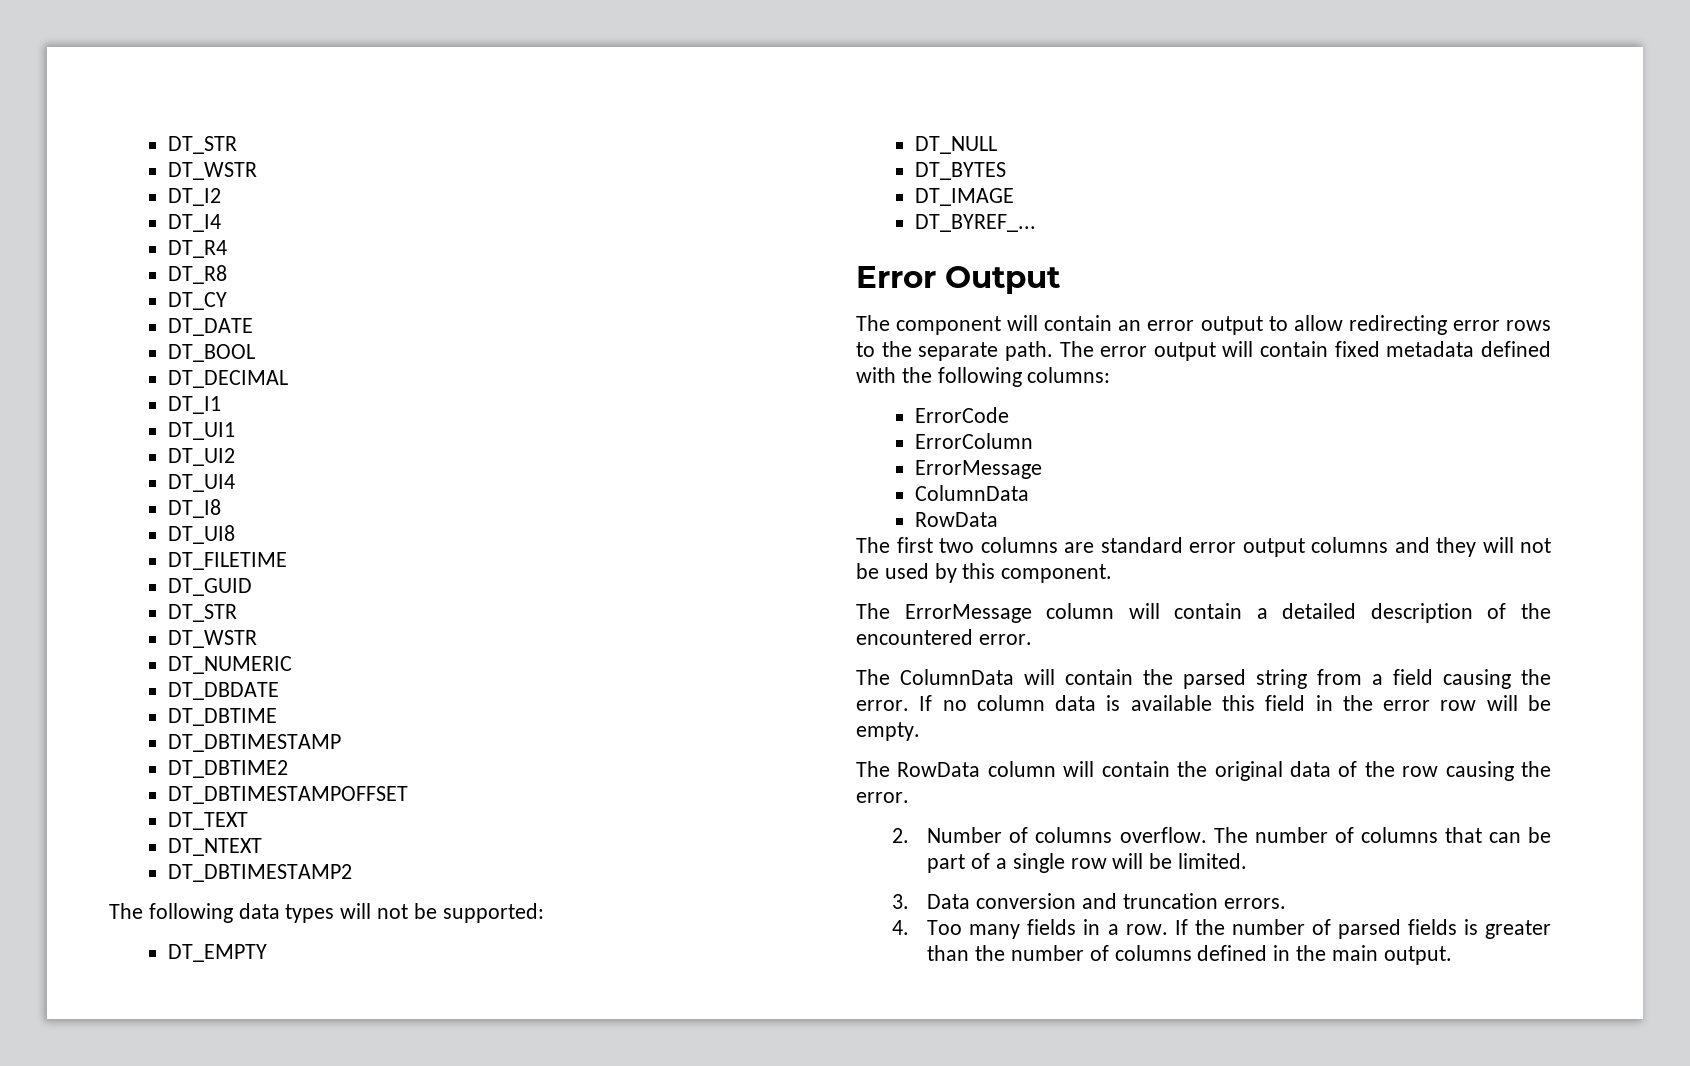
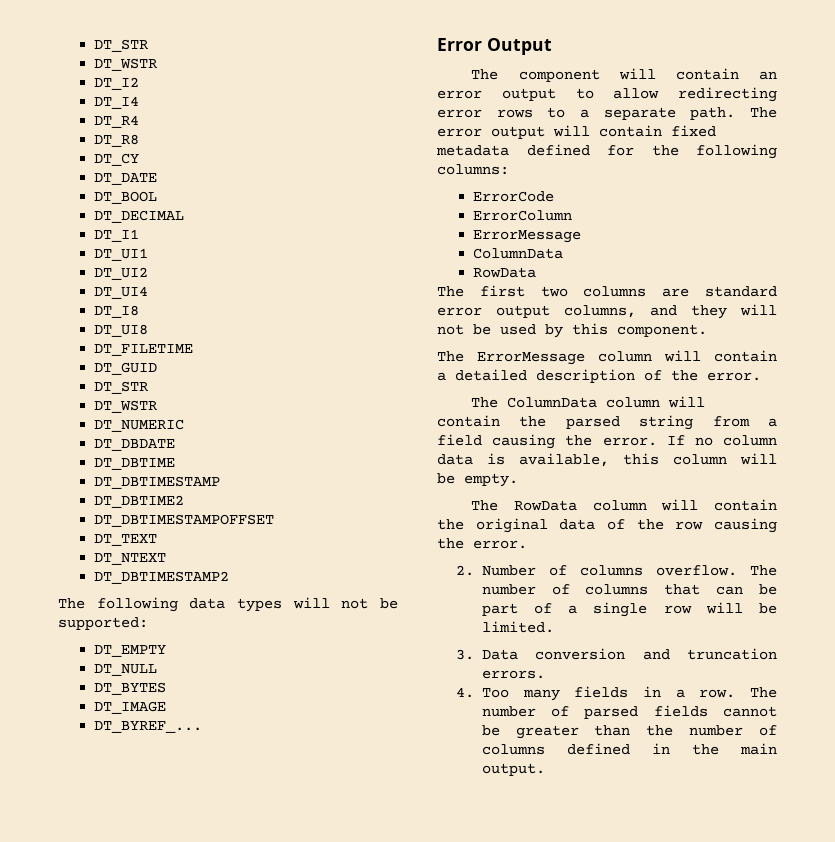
[881,341,912,357] the -> [580,109,589,118] a
[856,367,896,383] with -> [607,145,634,156] for
[1311,537,1388,553] columns -> [564,305,636,318] columns,
[856,629,973,645] encountered -> (698, 375) none
(1014, 677) none -> [606,397,661,408] column
[1130,695,1477,711] available this field in the error row -> [519,453,727,467] available, this column
[1174,919,1225,935] If the -> [750,687,777,698] The
[1463,919,1478,935] is -> [723,706,777,717] [481,725,500,736] cannot be

